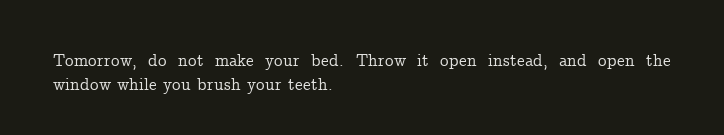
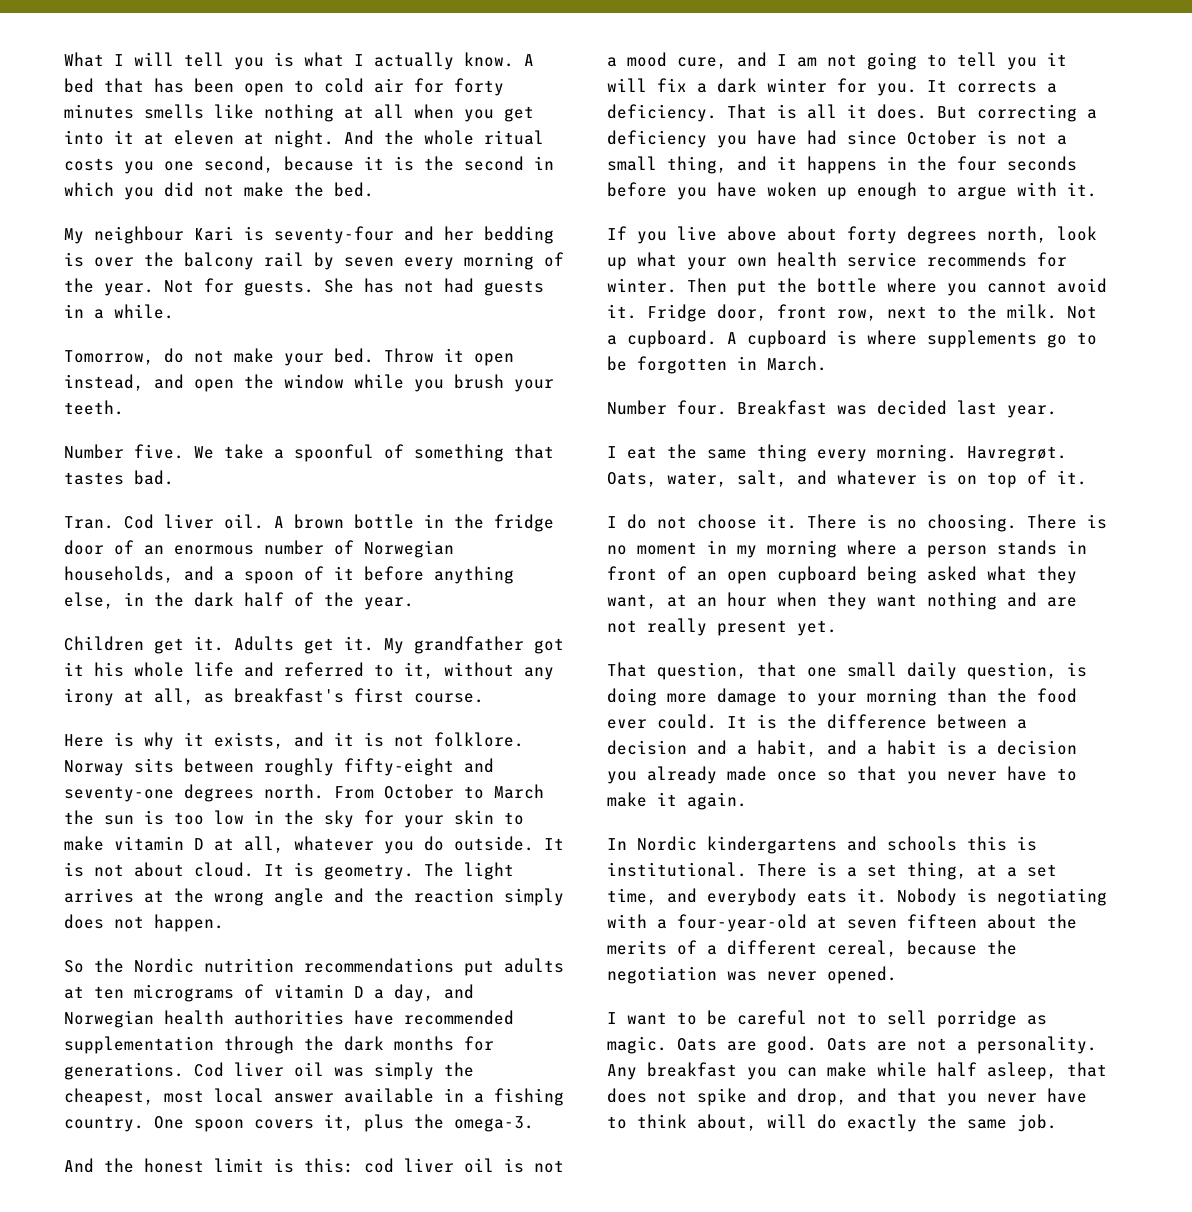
(53, 62) none -> [64,52,534,70] [64,78,504,96] [64,104,534,122] [64,130,544,148] [64,156,554,174] [64,182,374,200] [64,226,554,244] [64,252,564,270] [64,278,544,296] [64,304,174,319] What I will tell you is what I actually know. A bed that has been open to cold air for forty minutes smells like nothing at all when you get into it at eleven at night. And the whole ritual costs you one second, because it is the second in which you did not make the bed. // My neighbour Kari is seventy-four and her bedding is over the balcony rail by seven every morning of the year. Not for guests. She has not had guests in a while. //
(333, 84) none -> [64,444,554,462] [64,470,174,485] [64,514,554,532] [64,540,454,558] [64,566,514,584] [64,592,414,610] [64,636,564,654] [64,662,554,680] [64,688,484,706] [64,732,524,750] [64,758,494,776] [64,784,544,802] [64,810,524,828] [64,836,564,854] [64,862,514,880] [64,888,564,906] [64,914,224,932] [64,958,564,976] [64,984,474,1002] [64,1010,514,1028] [64,1036,494,1054] [64,1062,474,1080] [64,1088,564,1106] [64,1114,534,1132] [64,1158,564,1173] [607,52,1067,70] [607,78,1057,96] [607,104,1097,122] [607,130,1067,148] [607,156,1077,174] [607,182,1097,200] [607,226,1097,244] [607,252,1067,270] [607,278,1107,296] [607,304,1097,322] [607,330,1097,348] [607,356,827,374] [607,400,1057,418] [607,444,1067,462] [607,470,1087,488] [607,514,1107,532] [607,540,1087,558] [607,566,1077,584] [607,592,1077,610] [607,618,837,636] [607,662,1087,680] [607,688,1077,706] [607,714,1027,729] [607,740,1077,757] [607,766,1077,784] [607,792,747,810] [607,836,1037,854] [607,862,1057,880] [607,888,1107,906] [607,914,1077,932] [607,940,1017,957] [607,966,897,984] [607,1010,1047,1028] [607,1036,1097,1054] [607,1062,1107,1080] [607,1088,1087,1106] [607,1114,1057,1132] // Number five. We take a spoonful of something that tastes bad. // Tran. Cod liver oil. A brown bottle in the fridge door of an enormous number of Norwegian households, and a spoon of it before anything else, in the dark half of the year. // Children get it. Adults get it. My grandfather got it his whole life and referred to it, without any irony at all, as breakfast's first course. // Here is why it exists, and it is not folklore. Norway sits between roughly fifty-eight and seventy-one degrees north. From October to March the sun is too low in the sky for your skin to make vitamin D at all, whatever you do outside. It is not about cloud. It is geometry. The light arrives at the wrong angle and the reaction simply does not happen. // So the Nordic nutrition recommendations put adults at ten micrograms of vitamin D a day, and Norwegian health authorities have recommended supplementation through the dark months for generations. Cod liver oil was simply the cheapest, most local answer available in a fishing country. One spoon covers it, plus the omega-3. // And the honest limit is this: cod liver oil is not a mood cure, and I am not going to tell you it will fix a dark winter for you. It corrects a deficiency. That is all it does. But correcting a deficiency you have had since October is not a small thing, and it happens in the four seconds before you have woken up enough to argue with it. // If you live above about forty degrees north, look up what your own health service recommends for winter. Then put the bottle where you cannot avoid it. Fridge door, front row, next to the milk. Not a cupboard. A cupboard is where supplements go to be forgotten in March. // Number four. Breakfast was decided last year. // I eat the same thing every morning. Havregrøt. Oats, water, salt, and whatever is on top of it. // I do not choose it. There is no choosing. There is no moment in my morning where a person stands in front of an open cupboard being asked what they want, at an hour when they want nothing and are not really present yet. // That question, that one small daily question, is doing more damage to your morning than the food ever could. It is the difference between a decision and a habit, and a habit is a decision you already made once so that you never have to make it again. // In Nordic kindergartens and schools this is institutional. There is a set thing, at a set time, and everybody eats it. Nobody is negotiating with a four-year-old at seven fifteen about the merits of a different cereal, because the negotiation was never opened. // I want to be careful not to sell porridge as magic. Oats are good. Oats are not a personality. Any breakfast you can make while half asleep, that does not spike and drop, and that you never have to think about, will do exactly the same job.

